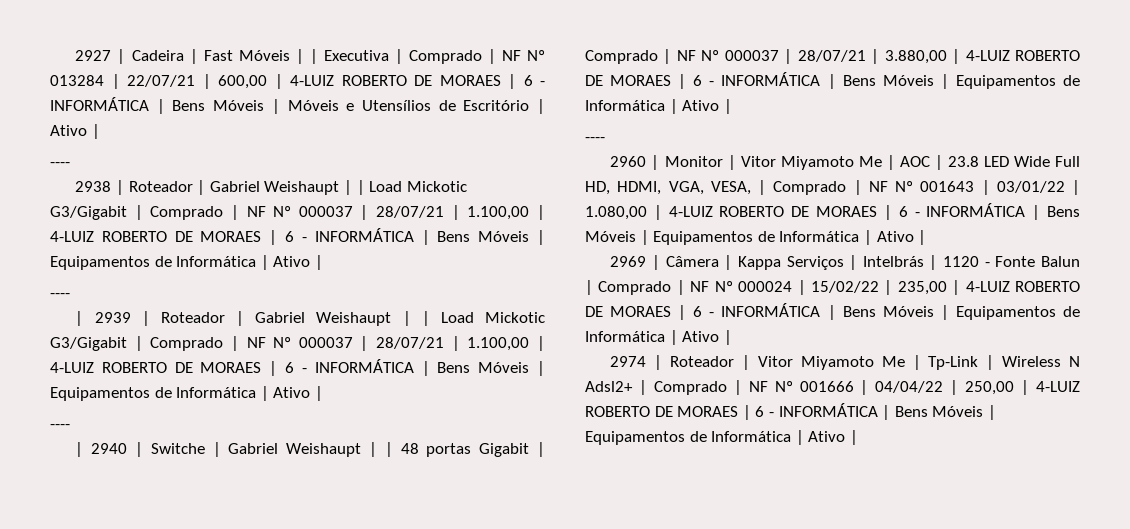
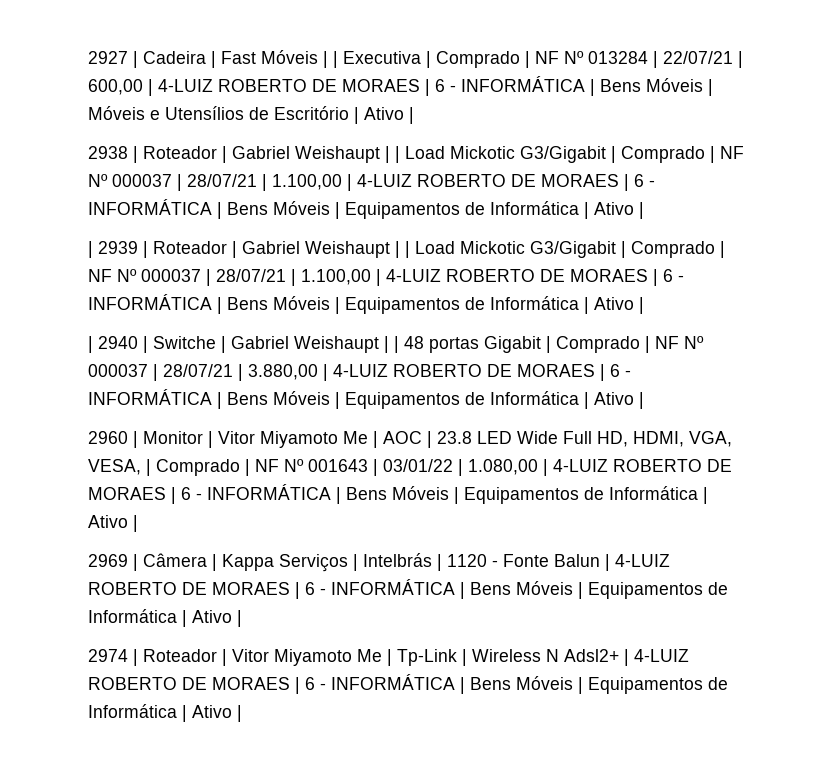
[50,162,70,167] // ---- -> (414, 115) none
[50,293,70,298] // ---- -> (644, 210) none
[50,424,70,429] // ---- -> (644, 305) none
[585,137,605,142] // ---- -> (644, 400) none
[598,280,961,295] Comprado | NF Nº 000024 | 15/02/22 | 235,00 | -> (610, 562) none
[653,380,1030,395] Comprado | NF Nº 001666 | 04/04/22 | 250,00 | -> (629, 657) none

